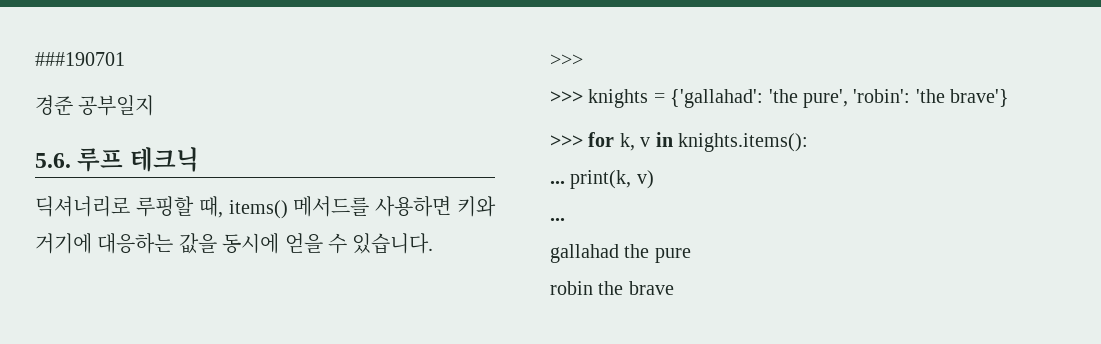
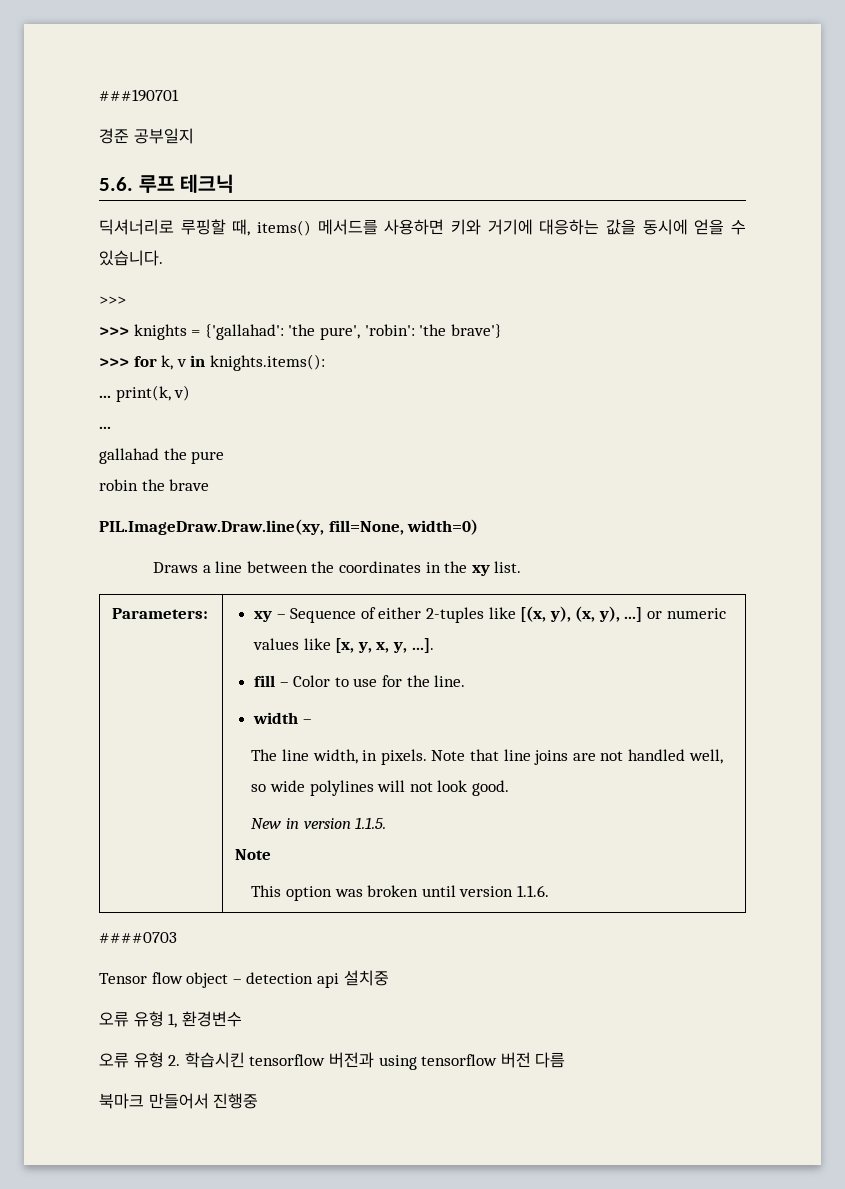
(674, 288) none -> [99,519,479,535] [152,561,522,576] [112,608,209,619] [253,606,726,623] [252,638,434,653] [253,675,466,687] [252,712,312,724] [251,749,723,765] [251,780,510,796] [251,817,387,829] [235,849,272,860] [251,885,550,901] [99,932,177,943] [99,970,389,988] [99,1011,242,1028] [99,1052,566,1070] [99,1093,259,1109] // PIL.ImageDraw.Draw.line(xy, fill=None, width=0) // Draws a line between the coordinates in the xy list. // Parameters: | xy – Sequence of either 2-tuples like [(x, y), (x, y), ...] or numeric values like [x, y, x, y, ...]. // fill – Color to use for the line. // width – // The line width, in pixels. Note that line joins are not handled well, so wide polylines will not look good. // New in version 1.1.5. // Note // This option was broken until version 1.1.6. // ####0703 // Tensor flow object – detection api 설치중 // 오류 유형 1, 환경변수 // 오류 유형 2. 학습시킨 tensorflow 버전과 using tensorflow 버전 다름 // 북마크 만들어서 진행중

